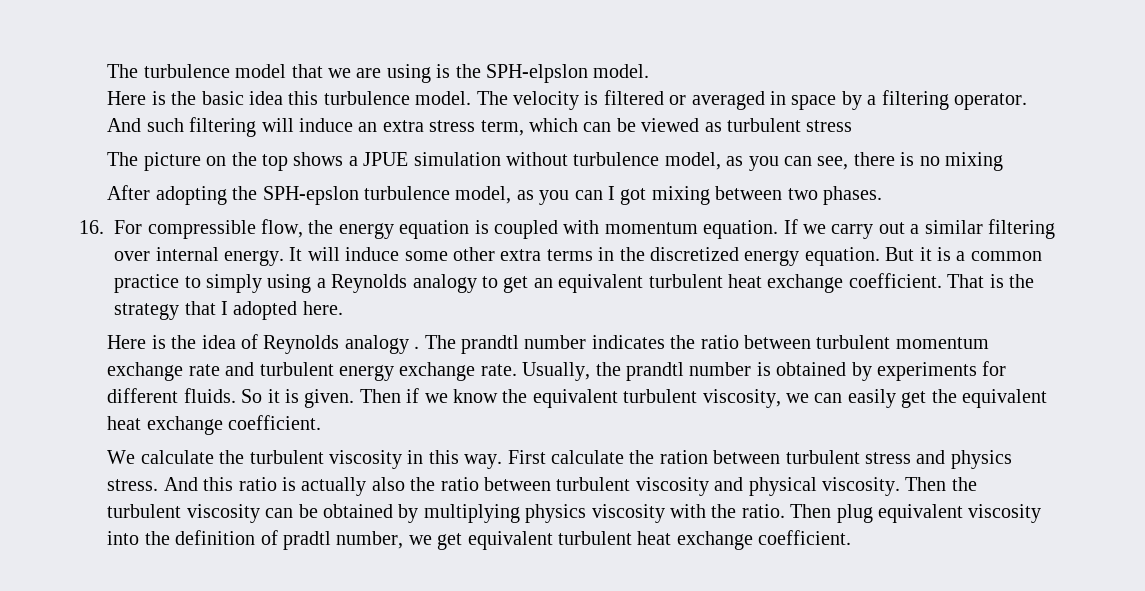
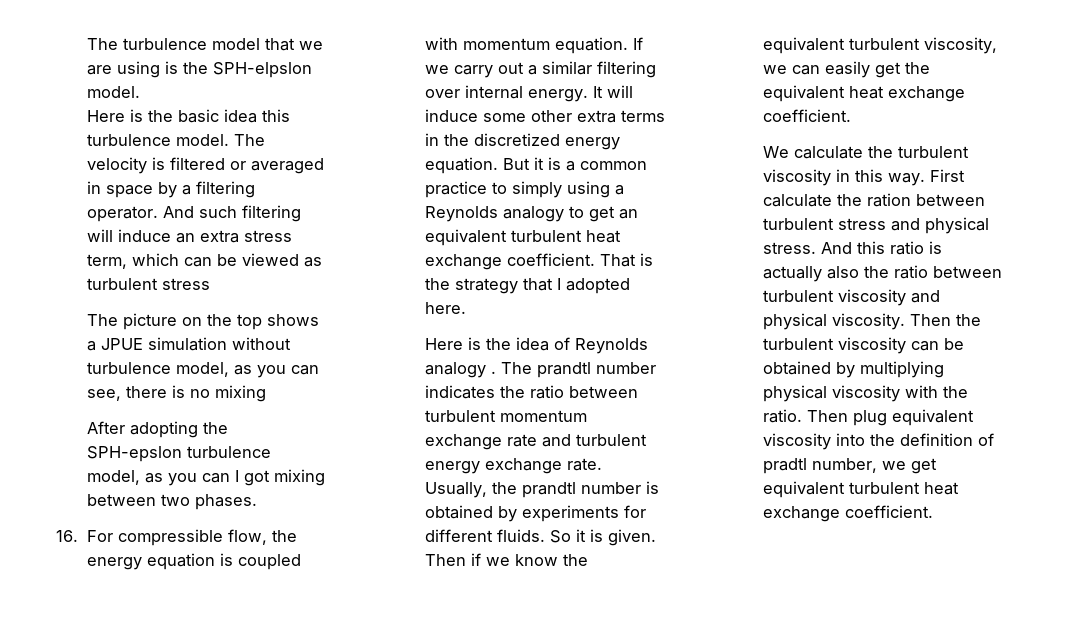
[950,450,1012,469] physics -> [925,217,990,234] physical
[525,504,587,523] physics -> [763,385,828,402] physical

